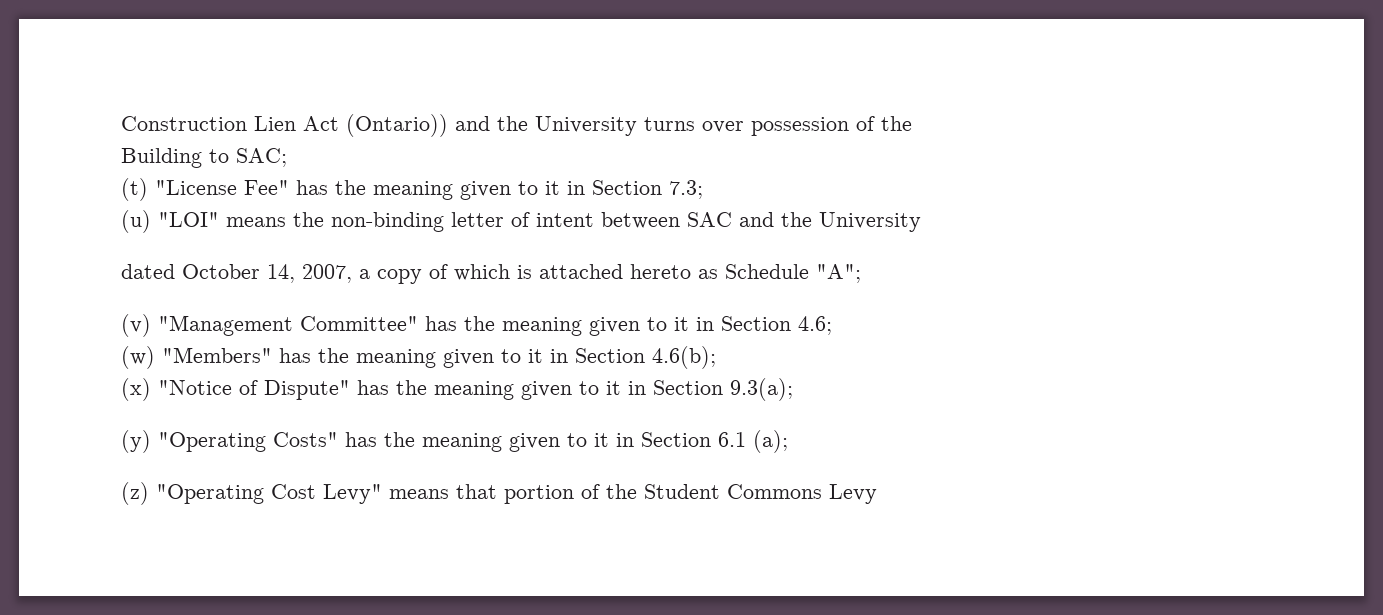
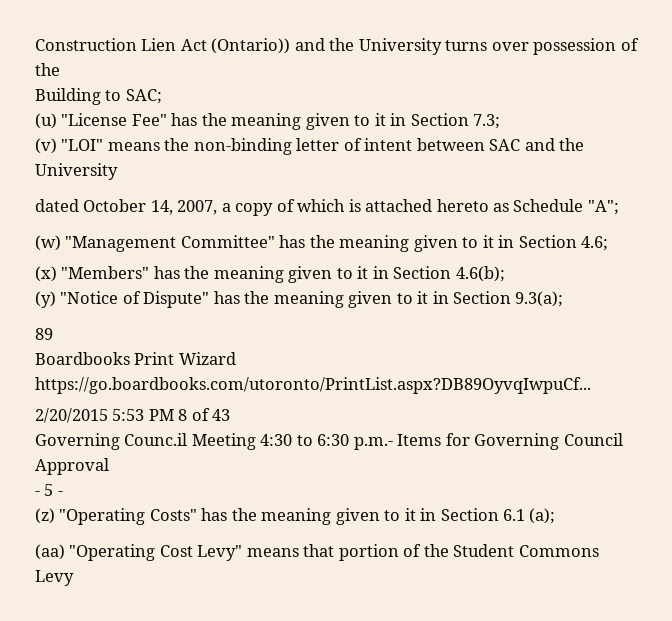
[121,178,148,201] (t) -> [35,113,57,129] (u)
[121,210,151,233] (u) -> [35,138,57,154] (v)
[121,314,151,337] (v) -> [35,235,61,251] (w)
[121,346,155,369] (w) -> [35,266,57,282] (x)
[121,378,151,401] (x) -> [35,291,56,308] (y)
[121,430,151,453] (y) -> [35,328,53,340] [35,352,236,365] [35,377,591,394] [35,408,231,423] [35,433,623,450] [35,458,109,475] [35,484,63,496] [35,508,55,524] 89 // Boardbooks Print Wizard https://go.boardbooks.com/utoronto/PrintList.aspx?DB89OyvqIwpuCf... // 2/20/2015 5:53 PM 8 of 43 // Governing Counc.il Meeting 4:30 to 6:30 p.m.- Items for Governing Council Approval // - 5 - // (z)
[121,482,149,505] (z) -> [35,544,65,560] (aa)

